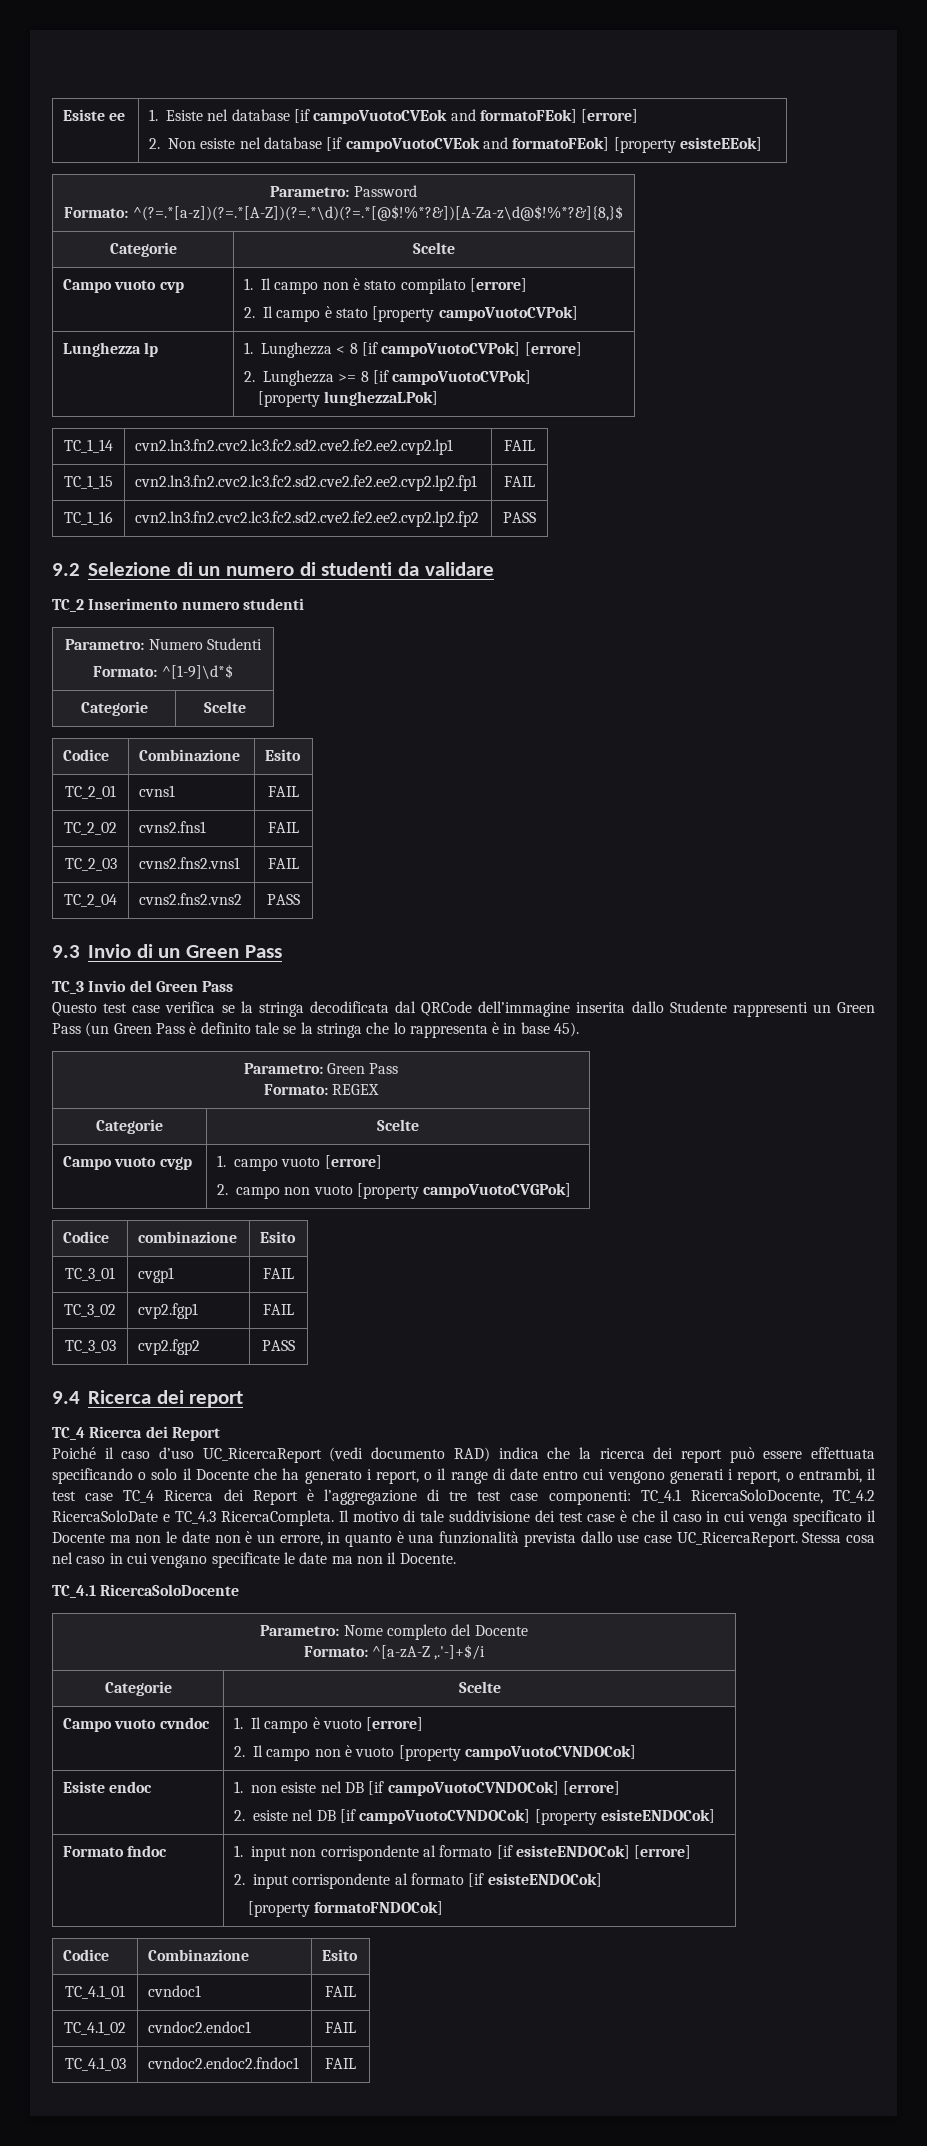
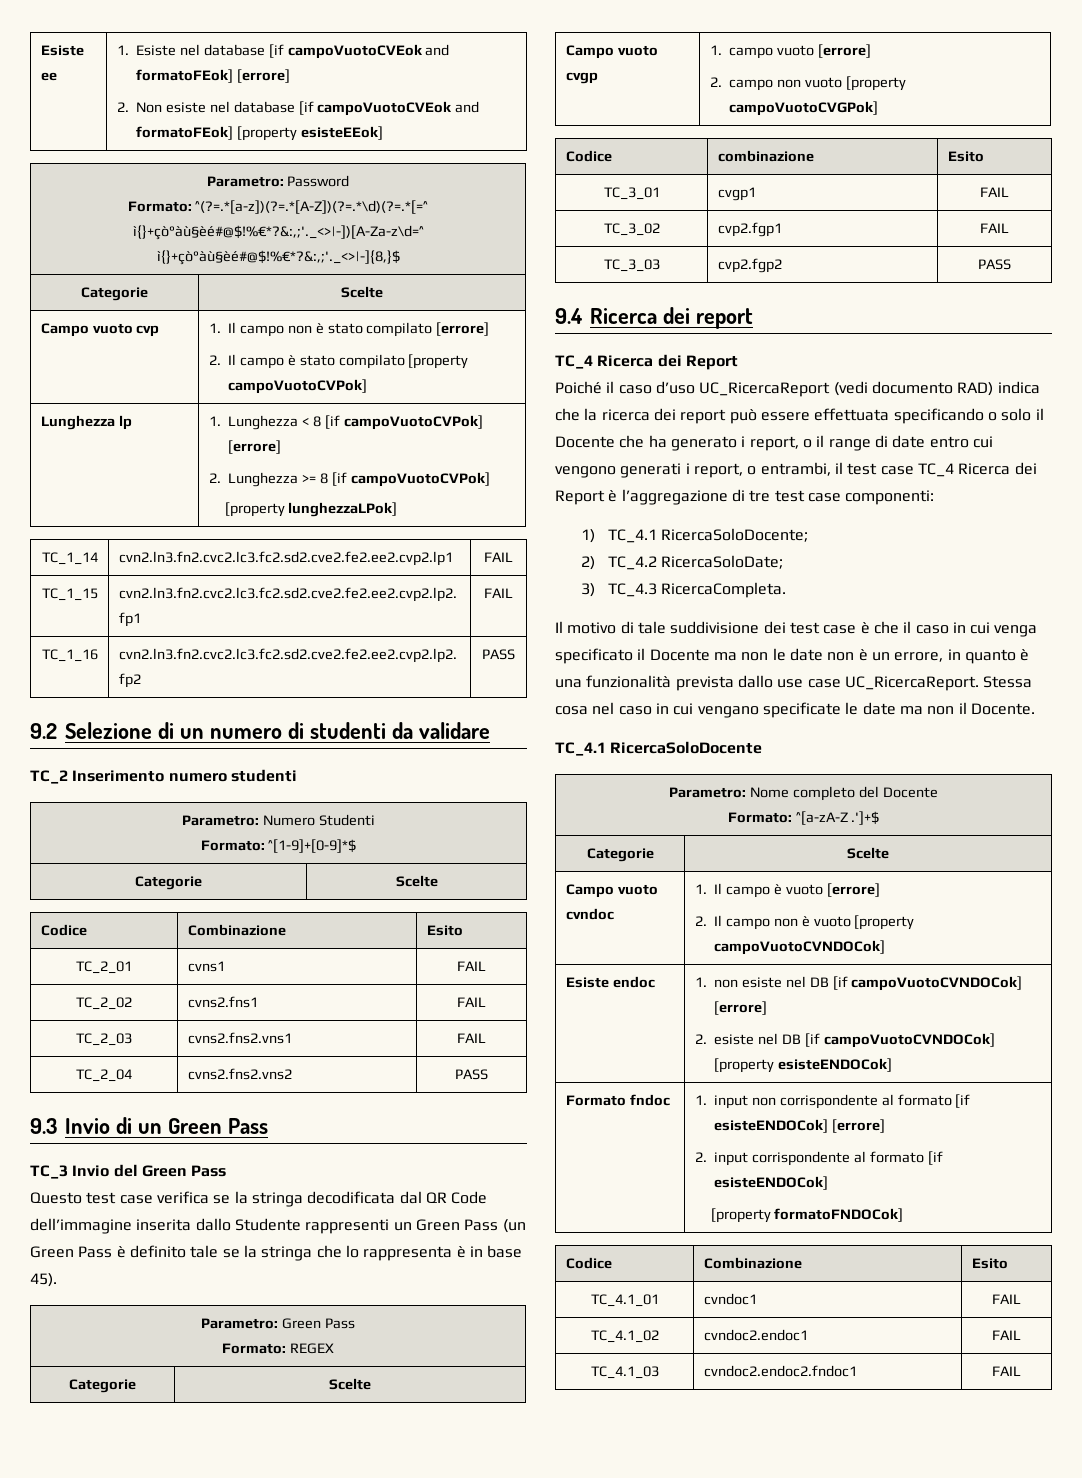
[132,205,623,221] ^(?=.*[a-z])(?=.*[A-Z])(?=.*\d)(?=.*[@$!%*?&])[A-Za-z\d@$!%*?&]{8,}$ -> [195,200,429,214] [132,225,424,240] [156,250,400,265] ^(?=.*[a-z])(?=.*[A-Z])(?=.*\d)(?=.*[=^ ì{}+çò°àù§èé#@$!%€*?&:,;'._<>|-])[A-Za-z\d=^ ì{}+çò°àù§èé#@$!%€*?&:,;'._<>|-]{8,}$
(369, 313) none -> [338,354,405,369] compilato
[161,664,233,679] ^[1-9]\d*$ -> [268,839,357,853] ^[1-9]+[0-9]*$
[421,1001,473,1016] QRCode -> [425,1191,488,1204] QR Code
[640,1489,875,1504] [52,1510,170,1522] TC_4.1 RicercaSoloDocente, TC_4.2 RicercaSoloDate e -> [581,528,809,543] [581,555,784,570] [581,583,596,597] // 1) TC_4.1 RicercaSoloDocente; // 2) TC_4.2 RicercaSoloDate; // 3)
(334, 1518) none -> (787, 590) //
[434,1644,486,1660] ,.'-]+$/i -> [851,811,880,825] .']+$

